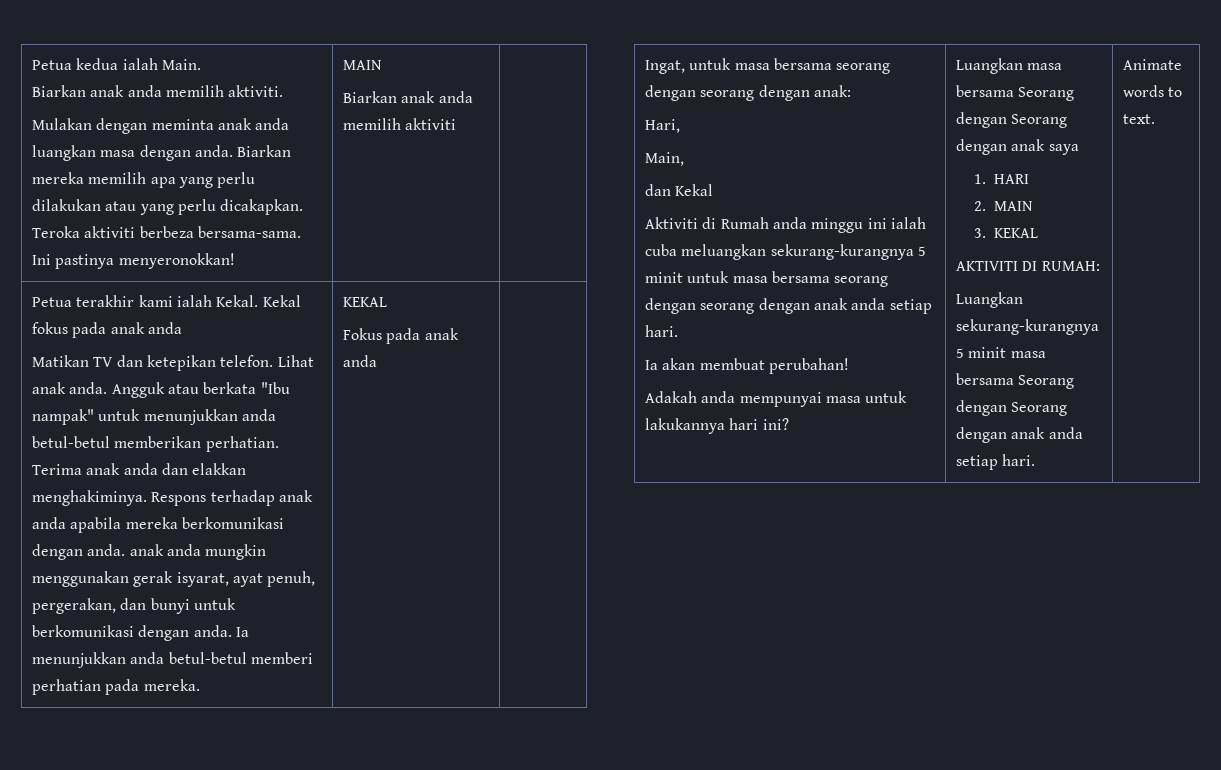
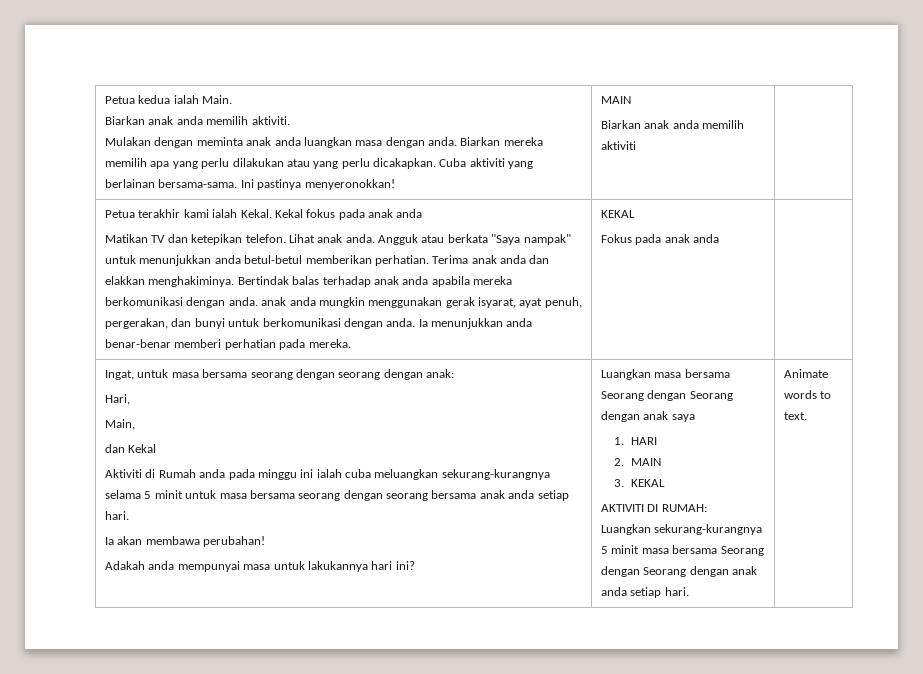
[32,226,194,238] Teroka aktiviti berbeza -> [439,158,534,169] [104,179,155,188] Cuba aktiviti yang berlainan
[260,382,290,394] "Ibu -> [491,234,521,245] "Saya
[151,492,207,506] Respons -> [237,276,320,285] Bertindak balas
[168,652,247,664] betul-betul -> [104,339,171,348] benar-benar
(808, 223) none -> [228,469,255,480] pada
(914, 252) none -> [104,490,141,499] selama
[758,298,810,314] dengan -> [431,490,477,499] bersama
[699,358,765,370] membuat -> [145,536,200,545] membawa

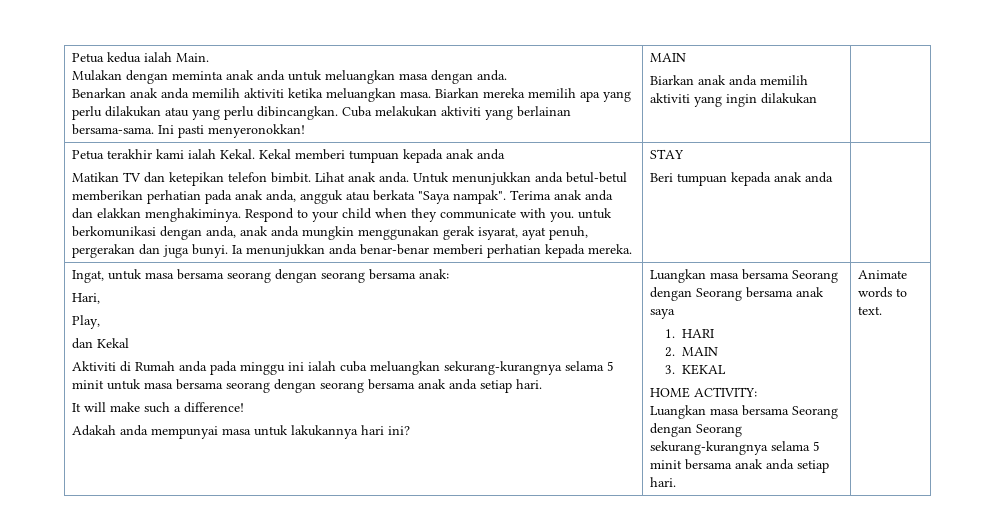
[104,116,290,125] // Biarkan anak anda memilih aktiviti. -> (209, 57) none
[303,137,352,148] luangkan -> [287,70,395,84] untuk meluangkan
(457, 141) none -> [71,88,431,102] // Benarkan anak anda memilih aktiviti ketika meluangkan masa.
[372,158,467,169] dicakapkan. Cuba -> [256,106,437,120] dibincangkan. Cuba melakukan
[257,179,302,190] pastinya -> [177,125,204,138] pasti
(636, 145) none -> [693,93,817,107] yang ingin dilakukan
[306,209,365,220] fokus pada -> [294,149,443,163] memberi tumpuan kepada
[245,234,286,243] telefon. -> [227,172,311,183] telefon bimbit.
[377,234,571,245] [104,255,429,266] Angguk atau berkata "Saya nampak" untuk menunjukkan anda betul-betul memberikan perhatian. -> [412,172,627,185] [71,190,506,204] Untuk menunjukkan anda betul-betul memberikan perhatian pada anak anda, angguk atau berkata "Saya nampak".
[237,276,512,287] [104,297,258,308] Bertindak balas terhadap anak anda apabila mereka berkomunikasi dengan anda. -> [244,208,612,222] [71,226,236,240] Respond to your child when they communicate with you. untuk berkomunikasi dengan anda,
[104,318,416,329] pergerakan, dan bunyi untuk berkomunikasi dengan anda. -> [71,244,228,258] pergerakan dan juga bunyi.
[279,339,306,350] pada -> [544,244,585,258] kepada
[600,210,635,218] [600,234,662,245] KEKAL // Fokus pada -> [649,149,684,159] [649,172,771,186] STAY // Beri tumpuan kepada
[383,369,423,380] dengan -> [368,269,416,280] bersama
[104,419,135,430] Main, -> [71,315,100,329] Play,
[104,536,266,547] Ia akan membawa perubahan! -> [71,402,244,413] It will make such a difference!
[600,411,640,422] dengan -> [745,287,793,298] bersama
[600,504,707,512] [600,524,763,535] [600,545,764,556] [600,566,729,577] AKTIVITI DI RUMAH: // Luangkan sekurang-kurangnya 5 minit masa bersama Seorang dengan Seorang dengan -> [649,387,757,398] [649,405,838,419] [649,423,742,437] [649,441,820,455] [649,459,732,470] HOME ACTIVITY: // Luangkan masa bersama Seorang dengan Seorang sekurang-kurangnya selama 5 minit bersama

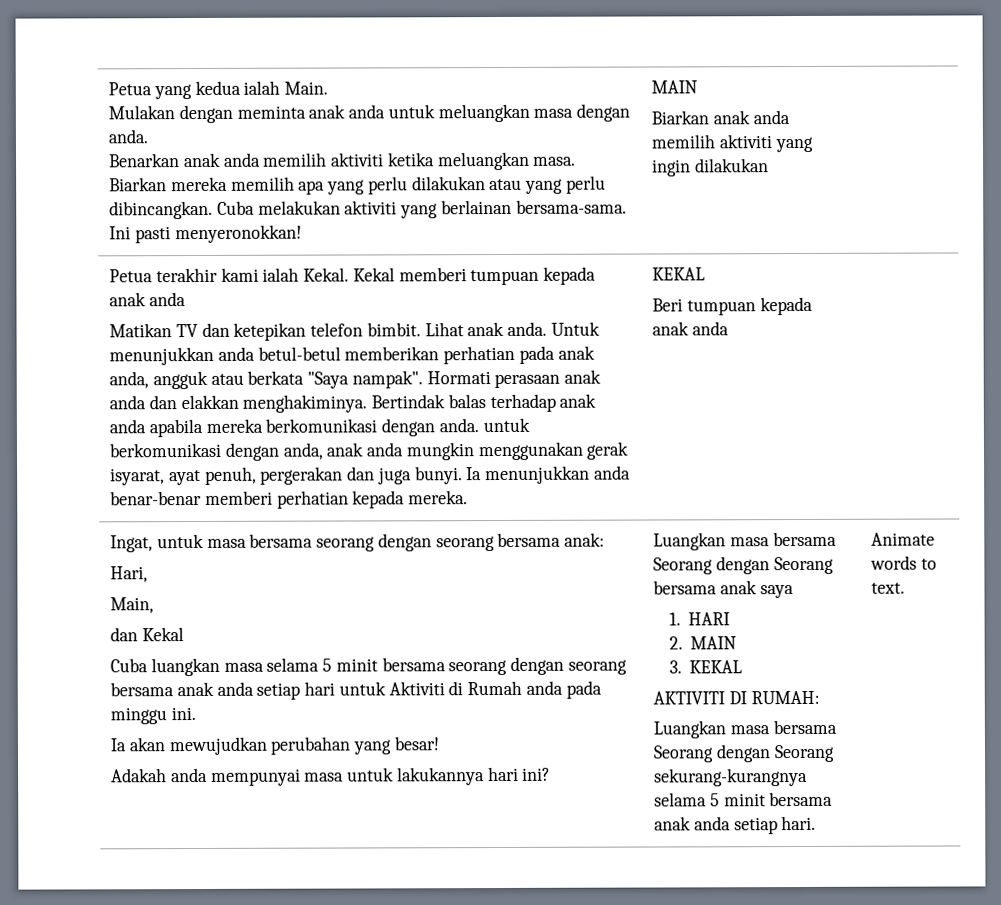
[71,53,104,63] Petua -> [108,82,192,100] Petua yang
[509,190,551,200] Terima -> [426,371,561,389] Hormati perasaan
[244,208,574,222] Respond to your child when they communicate with you. -> [371,393,597,413] [109,418,479,438] Bertindak balas terhadap anak anda apabila mereka berkomunikasi dengan anda.
[649,149,684,159] STAY -> [652,267,706,281] KEKAL
[71,315,100,329] Play, -> [110,597,155,614] Main,
[71,361,614,375] [71,379,173,390] Aktiviti di Rumah anda pada minggu ini ialah cuba meluangkan sekurang-kurangnya selama 5 minit untuk masa -> [110,657,378,677] Cuba luangkan masa selama 5 minit
[515,379,542,389] [71,402,244,413] hari. // It will make such a difference! -> [304,680,602,699] [110,707,196,725] [110,736,439,756] hari untuk Aktiviti di Rumah anda pada minggu ini. // Ia akan mewujudkan perubahan yang besar!
[649,387,757,398] HOME ACTIVITY: -> [653,690,820,705] AKTIVITI DI RUMAH:

